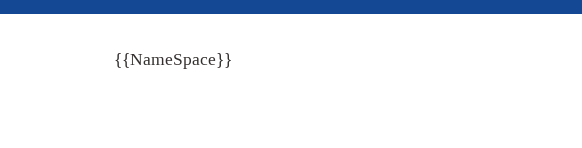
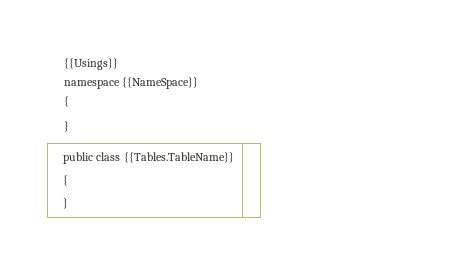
(113, 61) none -> [63,58,118,70] [63,80,120,89] {{Usings}} // namespace
(232, 61) none -> [63,96,69,107] [63,121,69,132] [63,152,234,164] [63,175,69,186] [63,198,69,209] // { // } // public class {{Tables.TableName}} // { // } |

